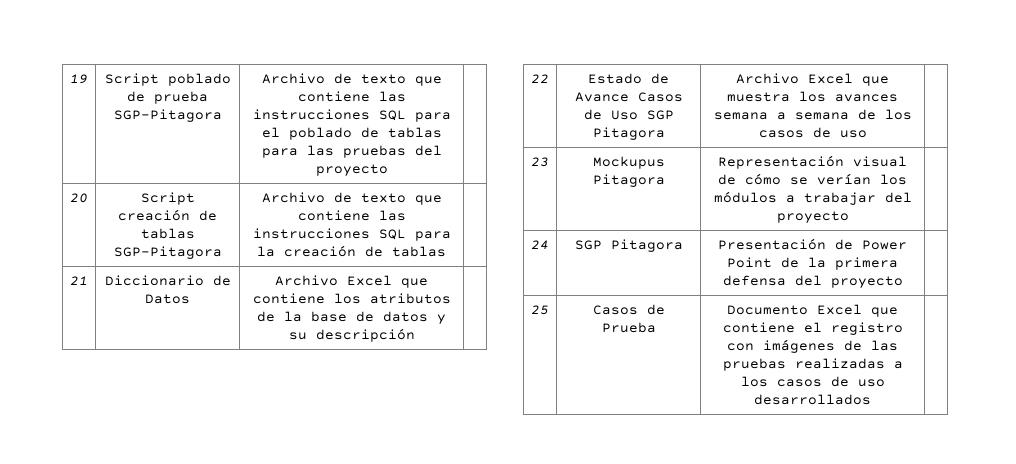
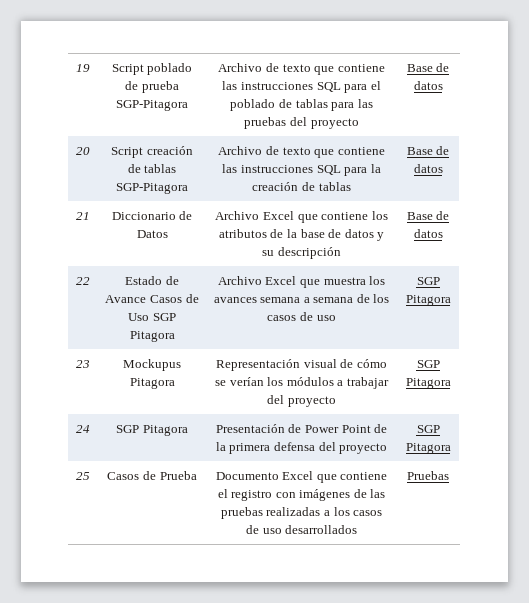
(388, 170) none -> [406,63,450,72] [413,81,443,90] Base de datos
(446, 251) none -> [406,146,450,155] [413,164,443,173] Base de datos
(415, 335) none -> [406,211,450,220] [413,229,443,238] Base de datos
(867, 134) none -> [416,277,440,285] [405,295,451,306] SGP Pitagora
(849, 217) none -> [416,360,440,368] [405,378,451,389] SGP Pitagora
(903, 282) none -> [416,425,440,433] [405,443,451,454] SGP Pitagora
(871, 399) none -> [407,471,449,480] Pruebas

